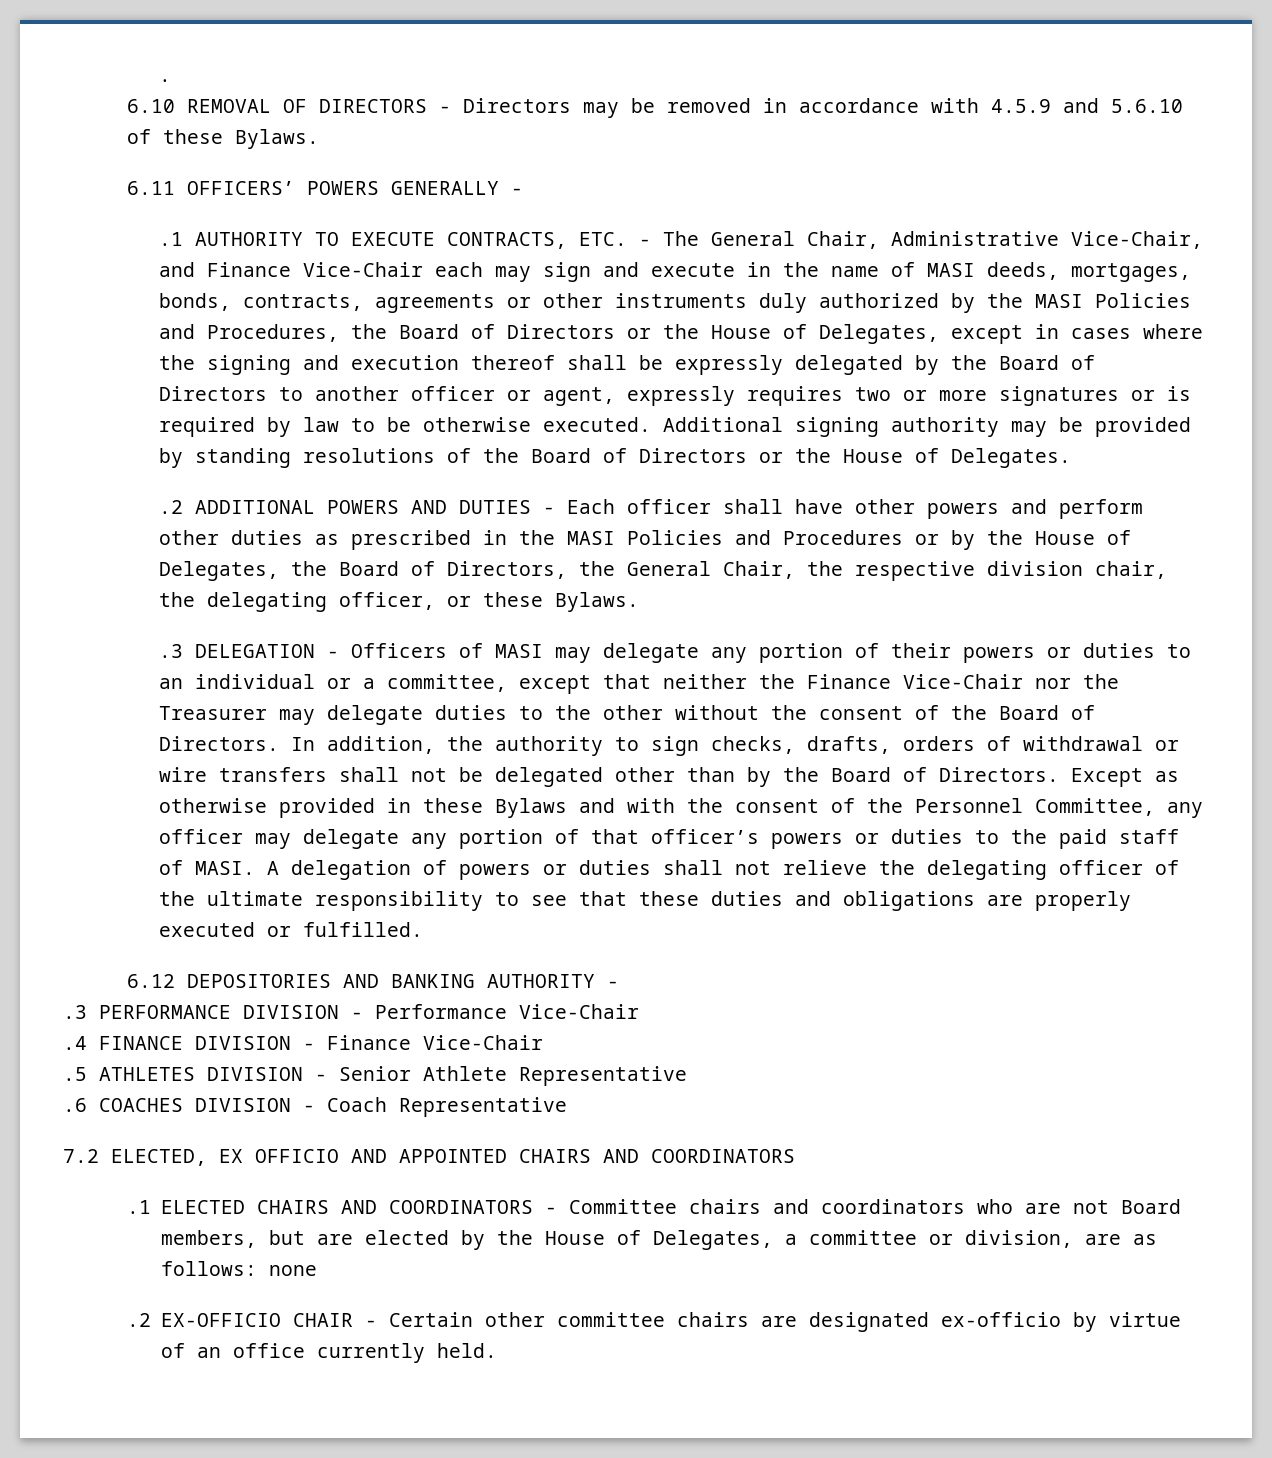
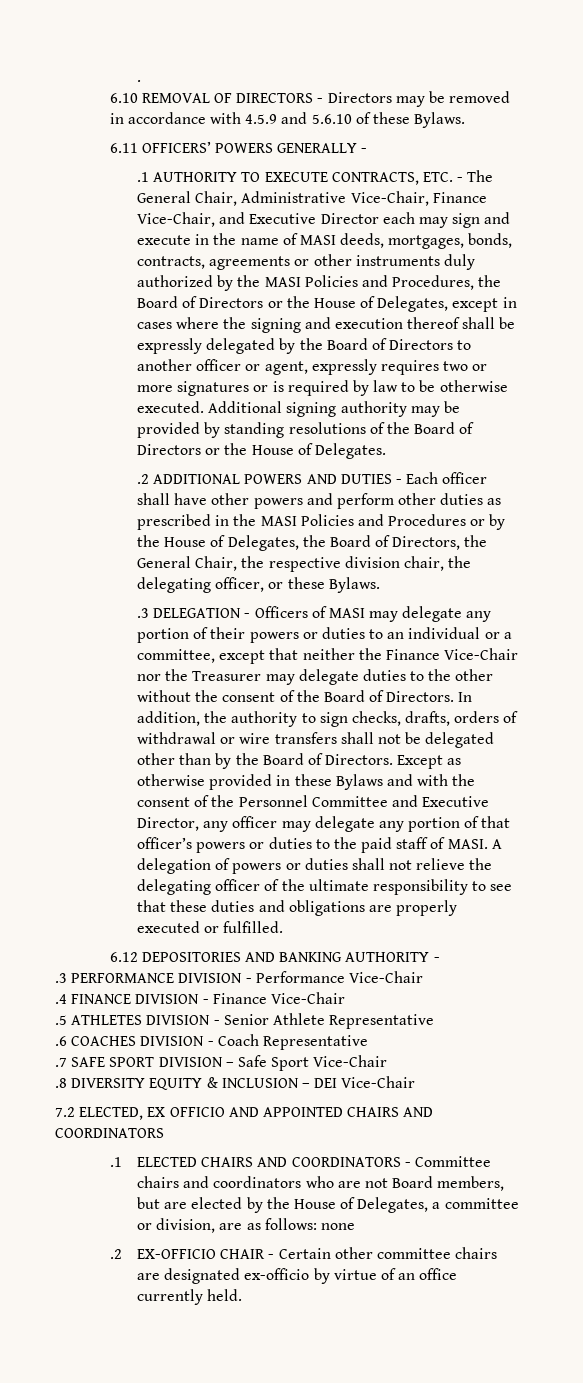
[158,262,423,277] and Finance Vice-Chair -> [432,192,487,203] [137,212,379,227] Finance Vice-Chair, and Executive Director
[1034,798,1155,816] Committee, -> [311,795,490,807] [137,817,200,831] Committee and Executive Director,
(567, 1107) none -> [55,1055,388,1071] [55,1076,416,1090] // .7 SAFE SPORT DIVISION – Safe Sport Vice-Chair // .8 DIVERSITY EQUITY & INCLUSION – DEI Vice-Chair

